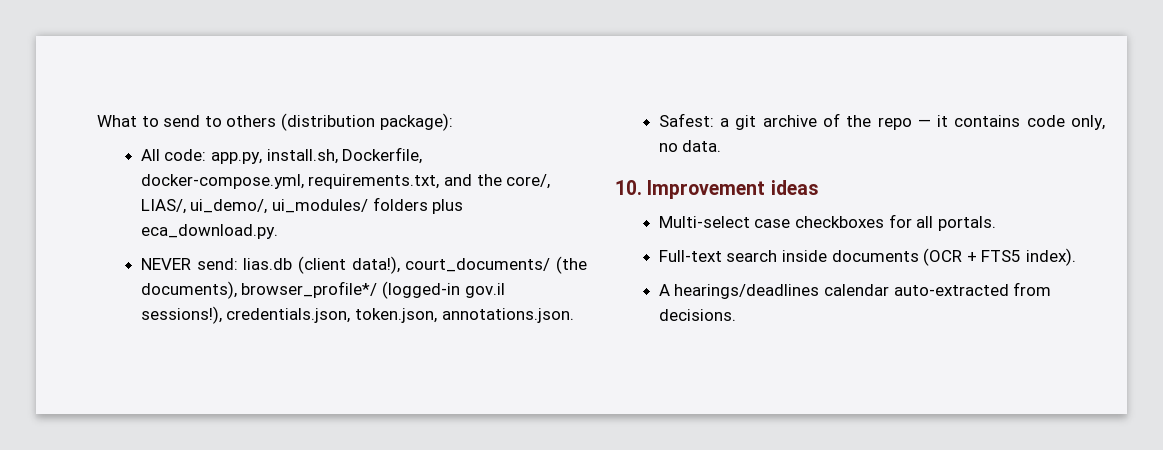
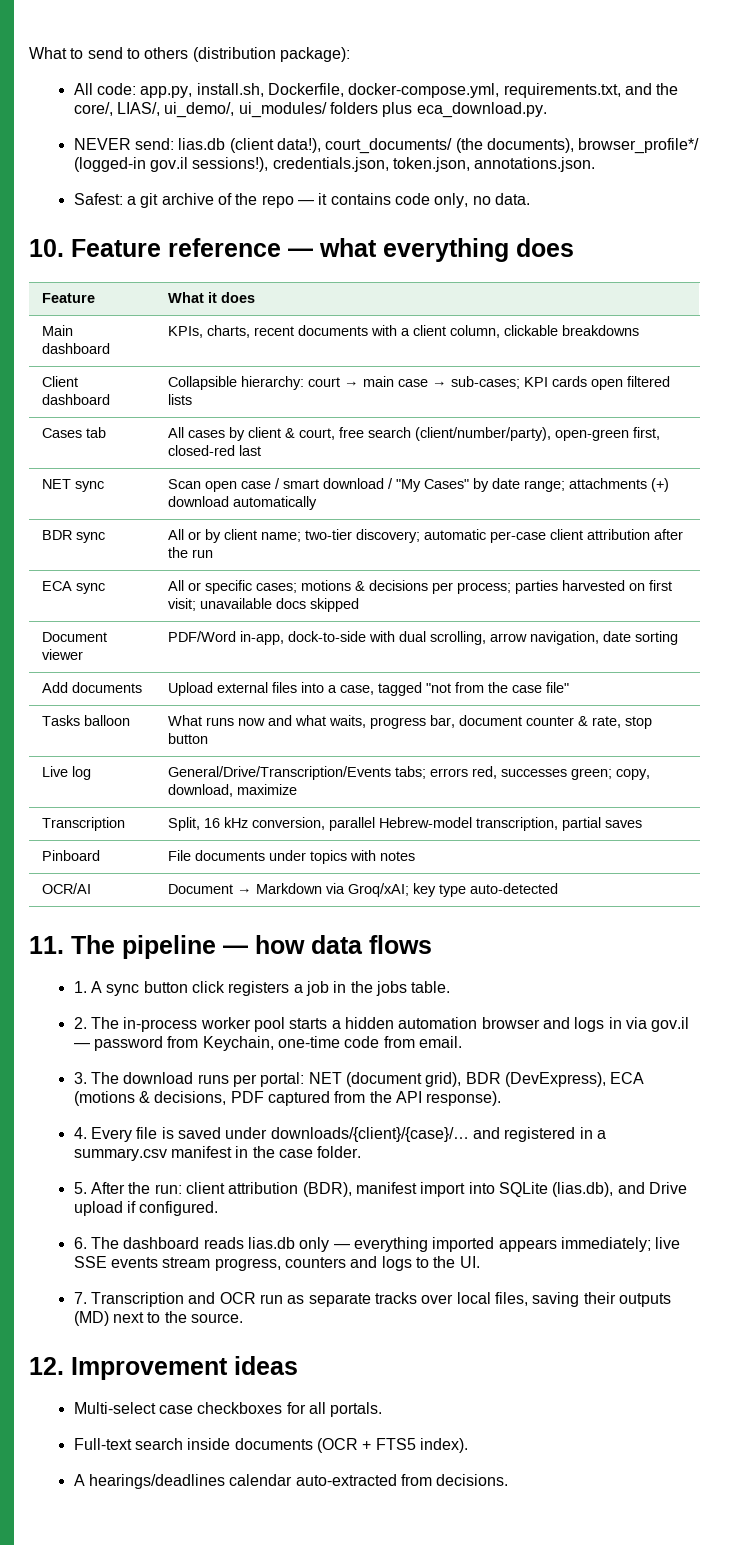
(642, 187) none -> [71,238,574,262] [41,293,95,303] [167,292,255,303] [41,325,73,336] [41,343,110,354] [167,325,639,338] [41,376,78,387] [41,394,110,405] [167,376,670,390] [167,394,192,405] [41,427,106,438] [167,427,660,441] [167,445,261,456] [41,479,104,492] [167,478,669,492] [167,496,317,510] [41,530,105,543] [167,529,683,543] [167,547,213,558] [41,581,105,594] [167,580,672,594] [167,598,359,612] [41,632,107,642] [41,649,83,660] [167,631,678,645] [41,682,142,693] [167,682,569,696] [41,715,130,726] [167,715,652,729] [167,733,208,744] [41,766,91,780] [167,766,650,780] [167,784,297,797] [41,817,125,831] [167,817,642,831] [41,850,100,861] [167,850,415,864] [41,883,91,894] [167,883,558,897] [29,935,432,959] [73,981,451,996] [73,1017,690,1032] [73,1036,463,1051] [73,1072,645,1087] [73,1091,502,1106] [73,1127,606,1142] [73,1146,362,1161] [73,1182,687,1197] [73,1201,219,1216] [73,1237,681,1252] [73,1256,480,1271] [73,1292,671,1307] [73,1311,244,1326] [29,1357,64,1375] Feature reference — what everything does // Feature | What it does // Main dashboard | KPIs, charts, recent documents with a client column, clickable breakdowns // Client dashboard | Collapsible hierarchy: court → main case → sub-cases; KPI cards open filtered lists // Cases tab | All cases by client & court, free search (client/number/party), open-green first, closed-red last // NET sync | Scan open case / smart download / "My Cases" by date range; attachments (+) download automatically // BDR sync | All or by client name; two-tier discovery; automatic per-case client attribution after the run // ECA sync | All or specific cases; motions & decisions per process; parties harvested on first visit; unavailable docs skipped // Document viewer | PDF/Word in-app, dock-to-side with dual scrolling, arrow navigation, date sorting // Add documents | Upload external files into a case, tagged "not from the case file" // Tasks balloon | What runs now and what waits, progress bar, document counter & rate, stop button // Live log | General/Drive/Transcription/Events tabs; errors red, successes green; copy, download, maximize // Transcription | Split, 16 kHz conversion, parallel Hebrew-model transcription, partial saves // Pinboard | File documents under topics with notes // OCR/AI | Document → Markdown via Groq/xAI; key type auto-detected // 11. The pipeline — how data flows // 1. A sync button click registers a job in the jobs table. // 2. The in-process worker pool starts a hidden automation browser and logs in via gov.il — password from Keychain, one-time code from email. // 3. The download runs per portal: NET (document grid), BDR (DevExpress), ECA (motions & decisions, PDF captured from the API response). // 4. Every file is saved under downloads/{client}/{case}/… and registered in a summary.csv manifest in the case folder. // 5. After the run: client attribution (BDR), manifest import into SQLite (lias.db), and Drive upload if configured. // 6. The dashboard reads lias.db only — everything imported appears immediately; live SSE events stream progress, counters and logs to the UI. // 7. Transcription and OCR run as separate tracks over local files, saving their outputs (MD) next to the source. // 12.

